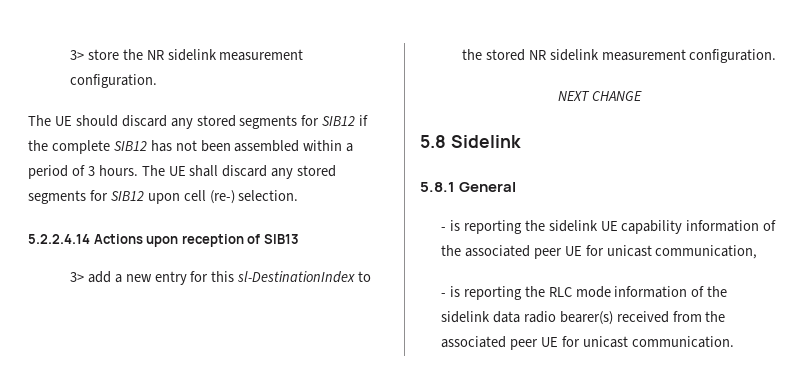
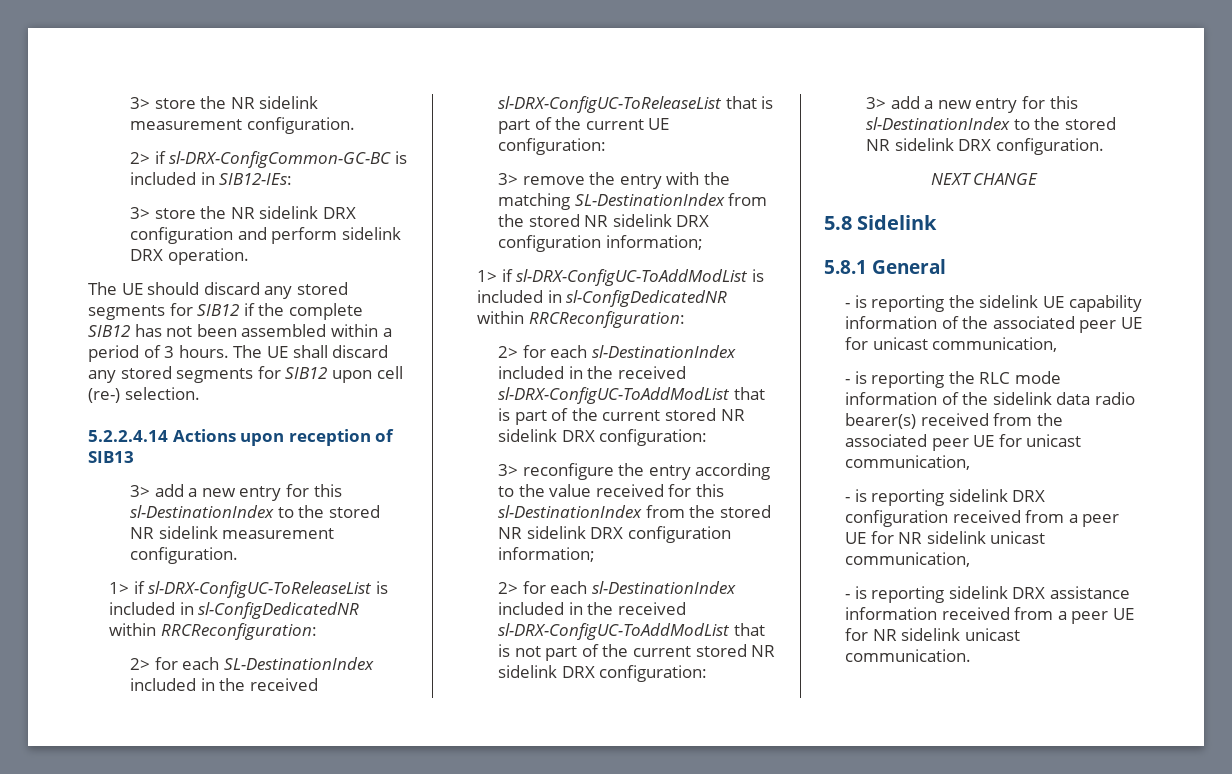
(157, 81) none -> [129,151,407,168] [129,172,293,185] [129,206,356,219] [129,227,401,244] [129,248,249,265] // 2> if sl-DRX-ConfigCommon-GC-BC is included in SIB12-IEs: // 3> store the NR sidelink DRX configuration and perform sidelink DRX operation.
(777, 56) none -> [108,581,388,598] [108,602,360,619] [108,623,317,640] [129,657,374,670] [129,678,318,691] [497,96,774,113] [497,117,670,134] [497,138,606,155] [497,172,730,189] [497,193,768,210] [497,214,710,227] [497,235,703,252] [476,269,764,286] [476,290,728,307] [476,311,685,328] [497,345,736,358] [497,366,686,379] [497,387,765,404] [497,408,745,425] [497,429,708,446] [497,463,771,480] [497,484,724,497] [497,505,771,518] [497,526,731,543] [497,547,595,562] [497,581,736,594] [497,602,686,615] [497,623,765,640] [497,644,776,661] [497,665,708,682] [865,96,1078,113] [865,117,1116,130] [865,138,1104,155] // 1> if sl-DRX-ConfigUC-ToReleaseList is included in sl-ConfigDedicatedNR within RRCReconfiguration: // 2> for each SL-DestinationIndex included in the received sl-DRX-ConfigUC-ToReleaseList that is part of the current UE configuration: // 3> remove the entry with the matching SL-DestinationIndex from the stored NR sidelink DRX configuration information; // 1> if sl-DRX-ConfigUC-ToAddModList is included in sl-ConfigDedicatedNR within RRCReconfiguration: // 2> for each sl-DestinationIndex included in the received sl-DRX-ConfigUC-ToAddModList that is part of the current stored NR sidelink DRX configuration: // 3> reconfigure the entry according to the value received for this sl-DestinationIndex from the stored NR sidelink DRX configuration information; // 2> for each sl-DestinationIndex included in the received sl-DRX-ConfigUC-ToAddModList that is not part of the current stored NR sidelink DRX configuration: // 3> add a new entry for this sl-DestinationIndex to the stored NR sidelink DRX configuration.
(628, 342) none -> [844,455,970,470] [844,489,1046,506] [844,510,1120,527] [844,531,1046,544] [844,552,970,567] [844,586,1130,603] [844,607,1134,624] [844,628,1020,641] communication, // - is reporting sidelink DRX configuration received from a peer UE for NR sidelink unicast communication, // - is reporting sidelink DRX assistance information received from a peer UE for NR sidelink unicast

